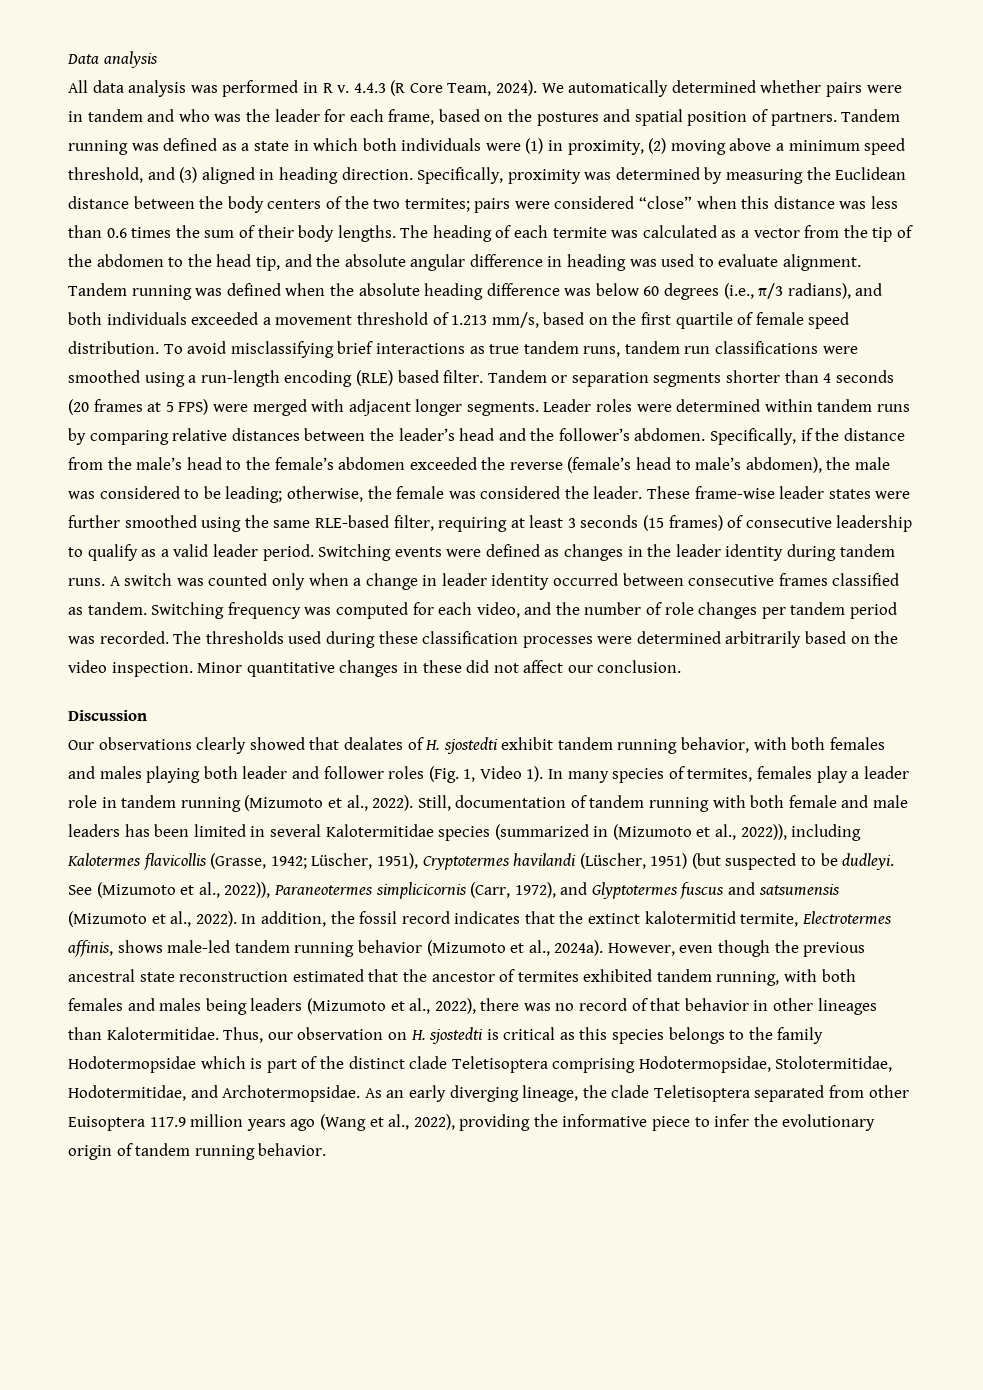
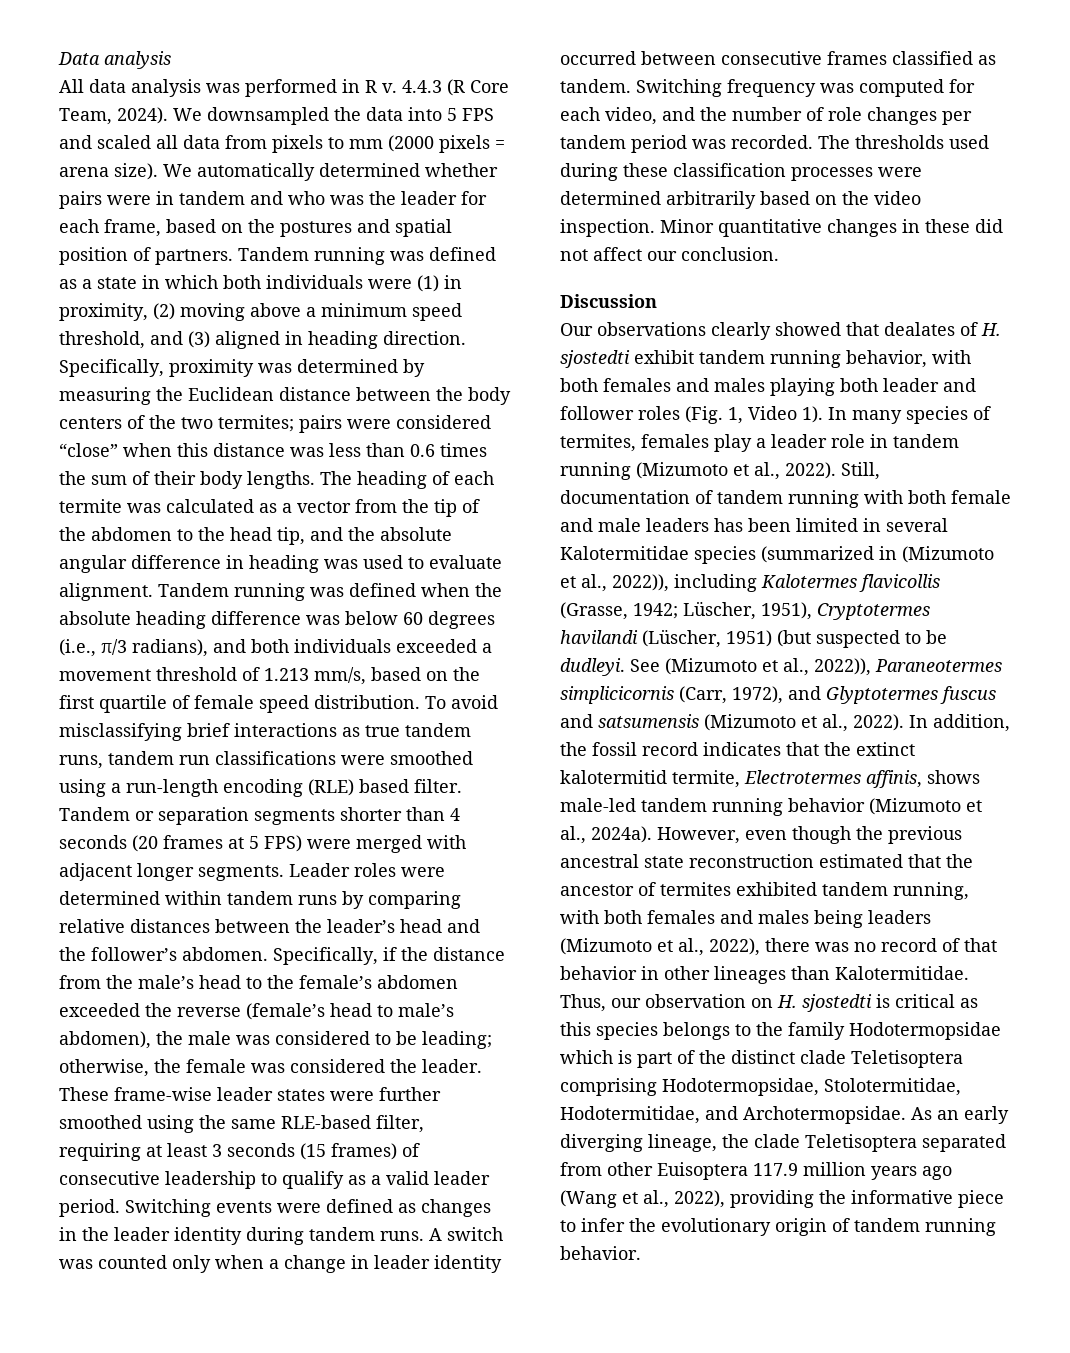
(564, 88) none -> [207,107,494,125] [59,135,505,153] [59,163,192,180] downsampled the data into 5 FPS and scaled all data from pixels to mm (2000 pixels = arena size). We

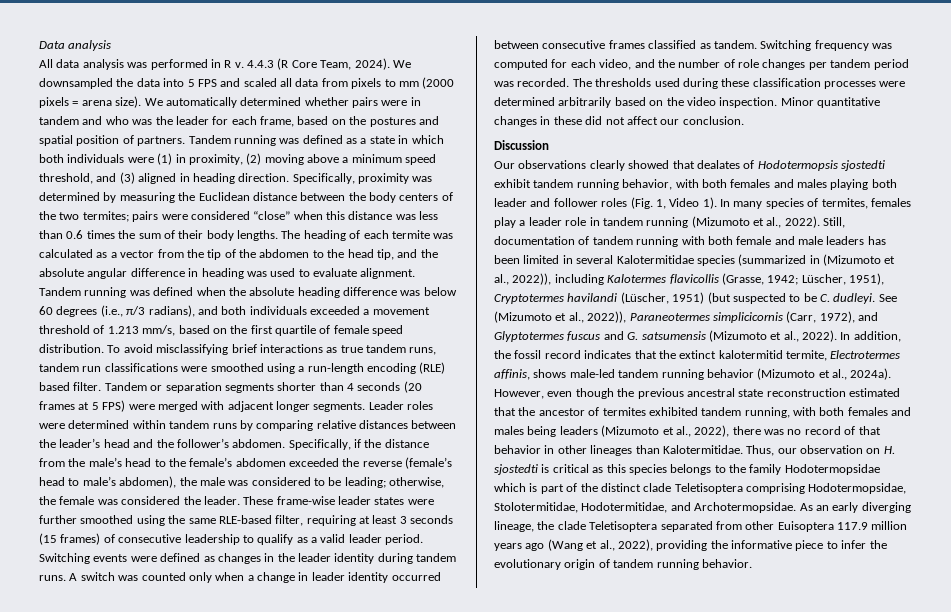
[981,323,1001,336] H. -> [757,160,838,171] Hodotermopsis
(947, 637) none -> [820,294,830,302] C.
(593, 721) none -> [627,332,639,340] G.

